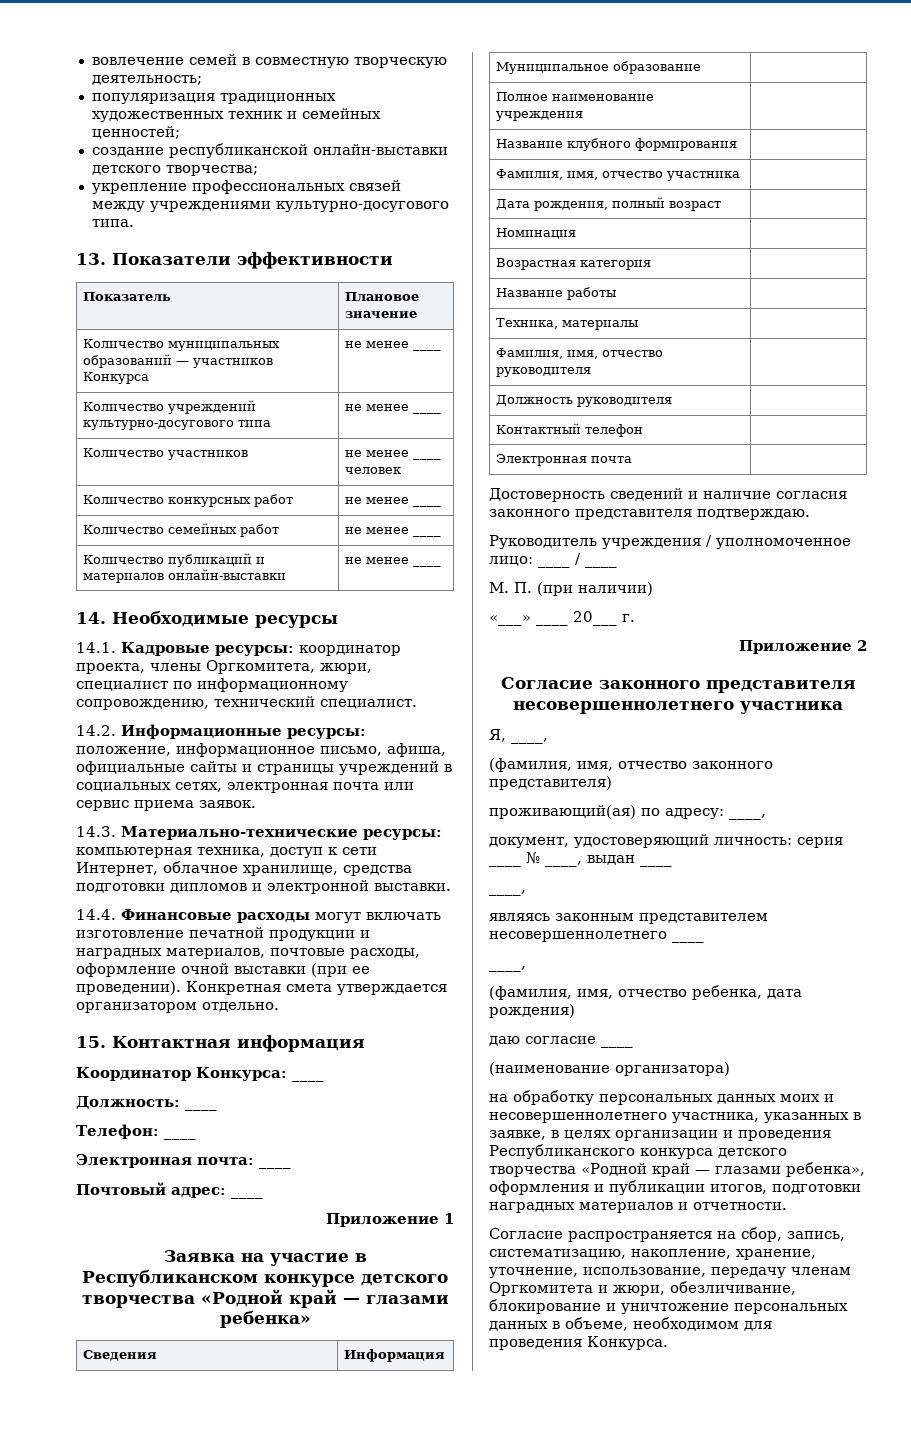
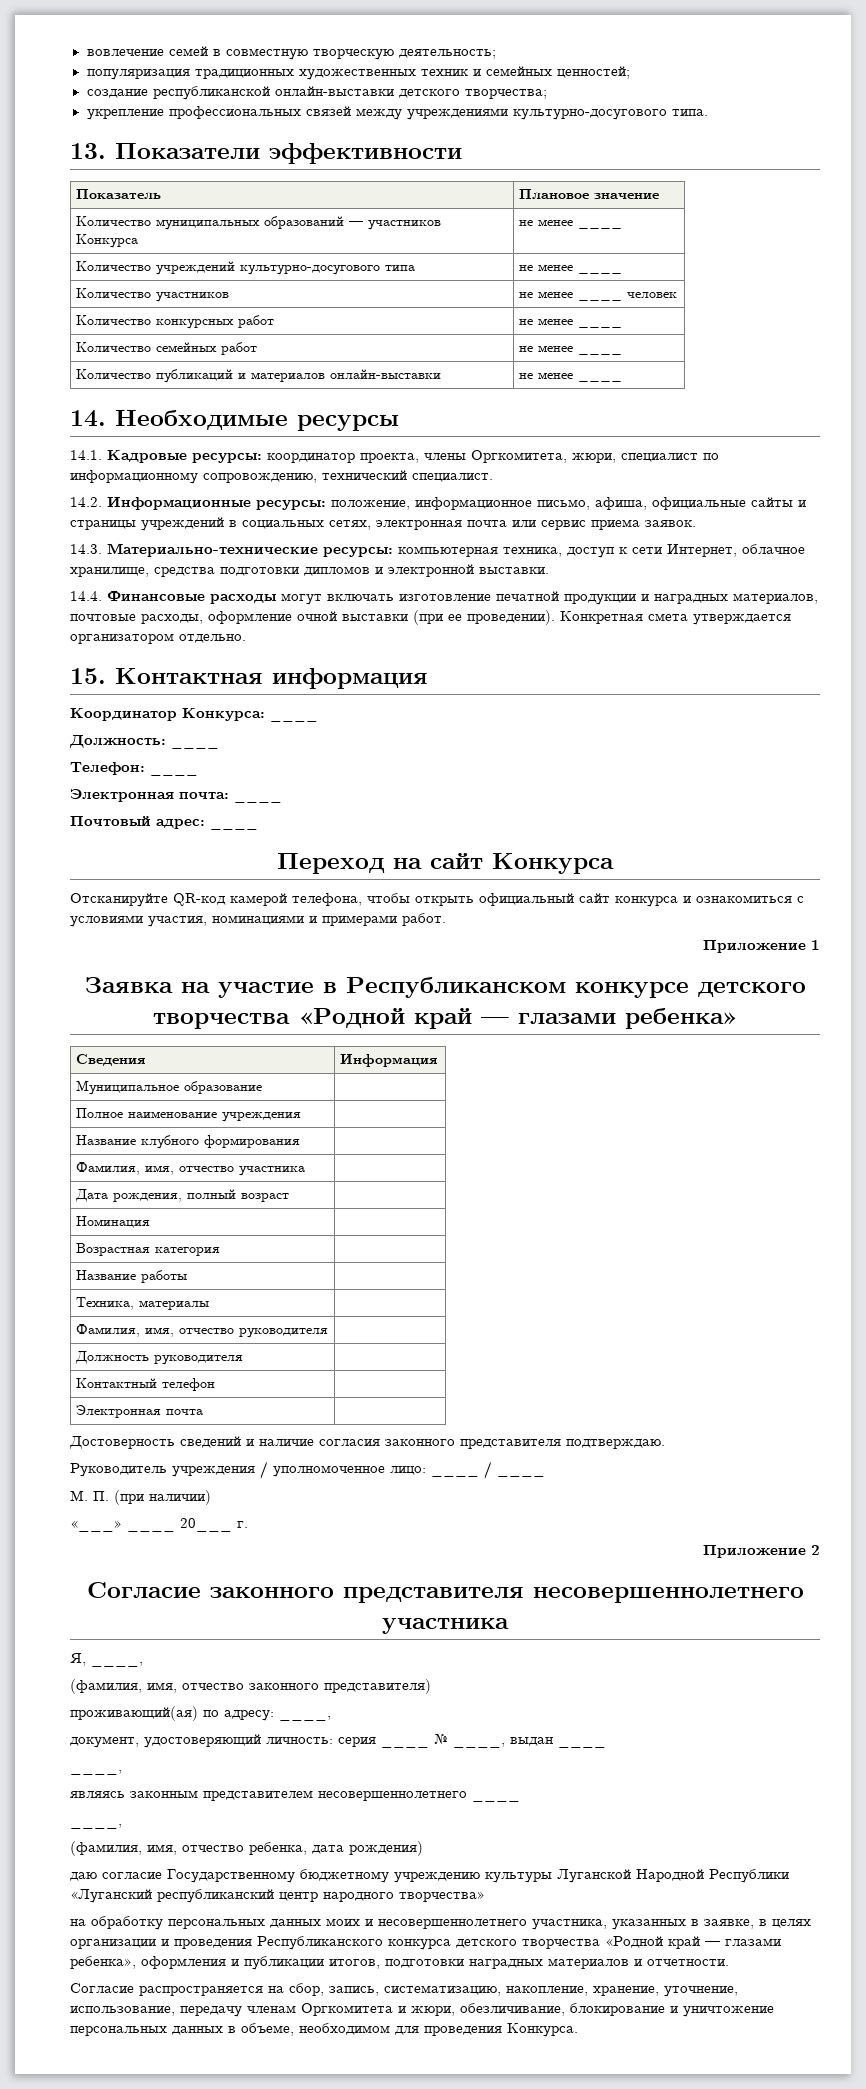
(263, 1197) none -> [277,853,614,874] [70,893,804,907] [70,913,446,927] // Переход на сайт Конкурса // Отсканируйте QR-код камерой телефона, чтобы открыть официальный сайт конкурса и ознакомиться с условиями участия, номинациями и примерами работ.
[601,1044,633,1048] [489,1062,730,1076] ____ // (наименование организатора) -> [167,1869,789,1883] [70,1889,485,1903] Государственному бюджетному учреждению культуры Луганской Народной Республики «Луганский республиканский центр народного творчества»

